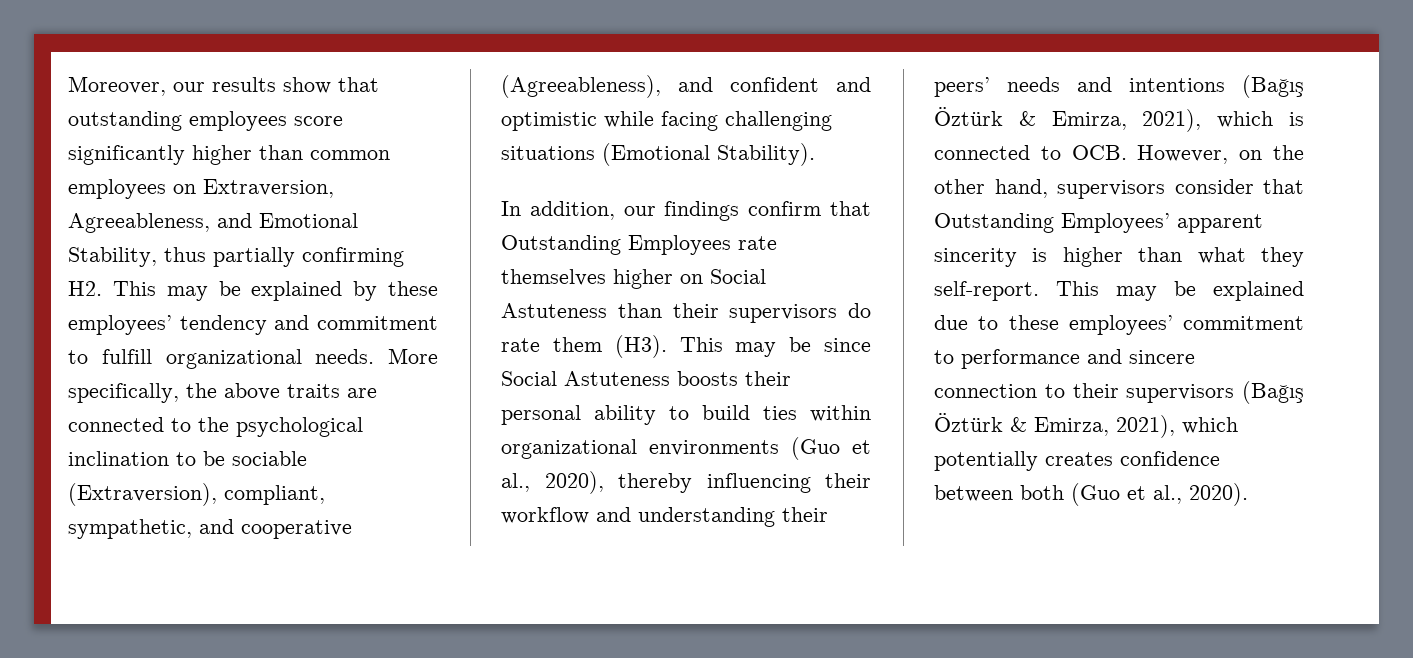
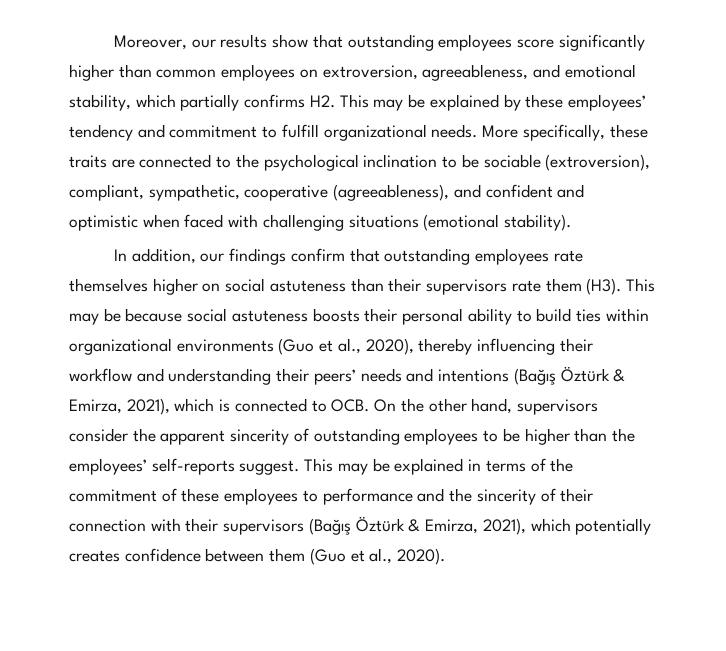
[203,179,334,198] [68,213,358,233] [68,247,404,267] Extraversion, Agreeableness, and Emotional Stability, thus partially confirming -> [322,64,636,81] [69,94,306,111] extroversion, agreeableness, and emotional stability, which partially confirms
[186,383,280,400] the above -> [609,124,648,138] these
[68,483,217,506] (Extraversion), -> [545,154,651,171] (extroversion),
[199,519,352,539] [501,75,661,98] and cooperative (Agreeableness), -> [244,184,450,201] cooperative (agreeableness),
[604,111,832,131] [501,143,815,166] while facing challenging situations (Emotional Stability). -> [142,214,572,231] when faced with challenging situations (emotional stability).
[501,235,731,255] Outstanding Employees -> [384,248,550,265] outstanding employees
[710,269,766,284] [501,303,607,318] Social Astuteness -> [225,278,346,292] social astuteness
[848,303,871,318] do -> (508, 287) none
[824,338,871,352] [501,371,670,386] since Social Astuteness -> [125,308,308,322] because social astuteness
[1137,145,1263,164] However, on -> [374,399,397,412] On
[1263,179,1304,194] [934,213,1263,233] [934,247,1304,267] [934,281,1304,301] [934,315,1304,335] [934,349,1195,369] [934,384,1065,398] that Outstanding Employees’ apparent sincerity is higher than what they self-report. This may be explained due to these employees’ commitment to performance and sincere connection to -> [132,428,635,445] [69,458,574,475] [69,488,594,505] [69,518,181,532] the apparent sincerity of outstanding employees to be higher than the employees’ self-reports suggest. This may be explained in terms of the commitment of these employees to performance and the sincerity of their connection with
[1020,485,1064,500] both -> [269,548,306,562] them

